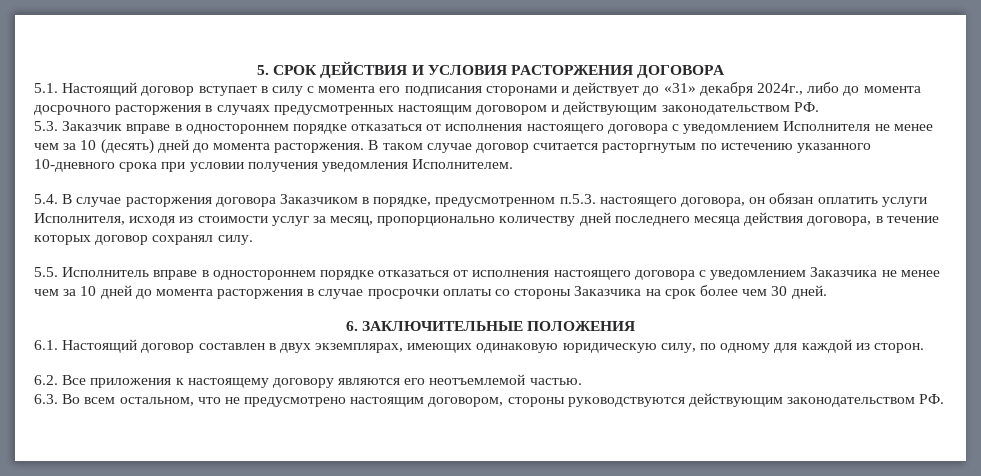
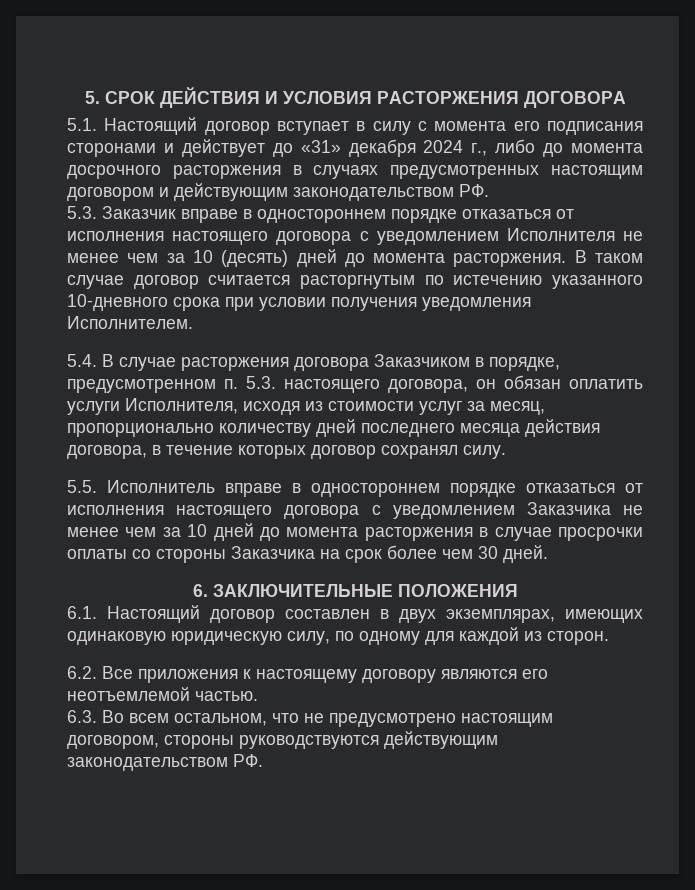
[756,83,803,95] 2024г., -> [423,140,488,156] 2024 г.,
[559,194,596,204] п.5.3. -> [224,376,276,389] п. 5.3.

